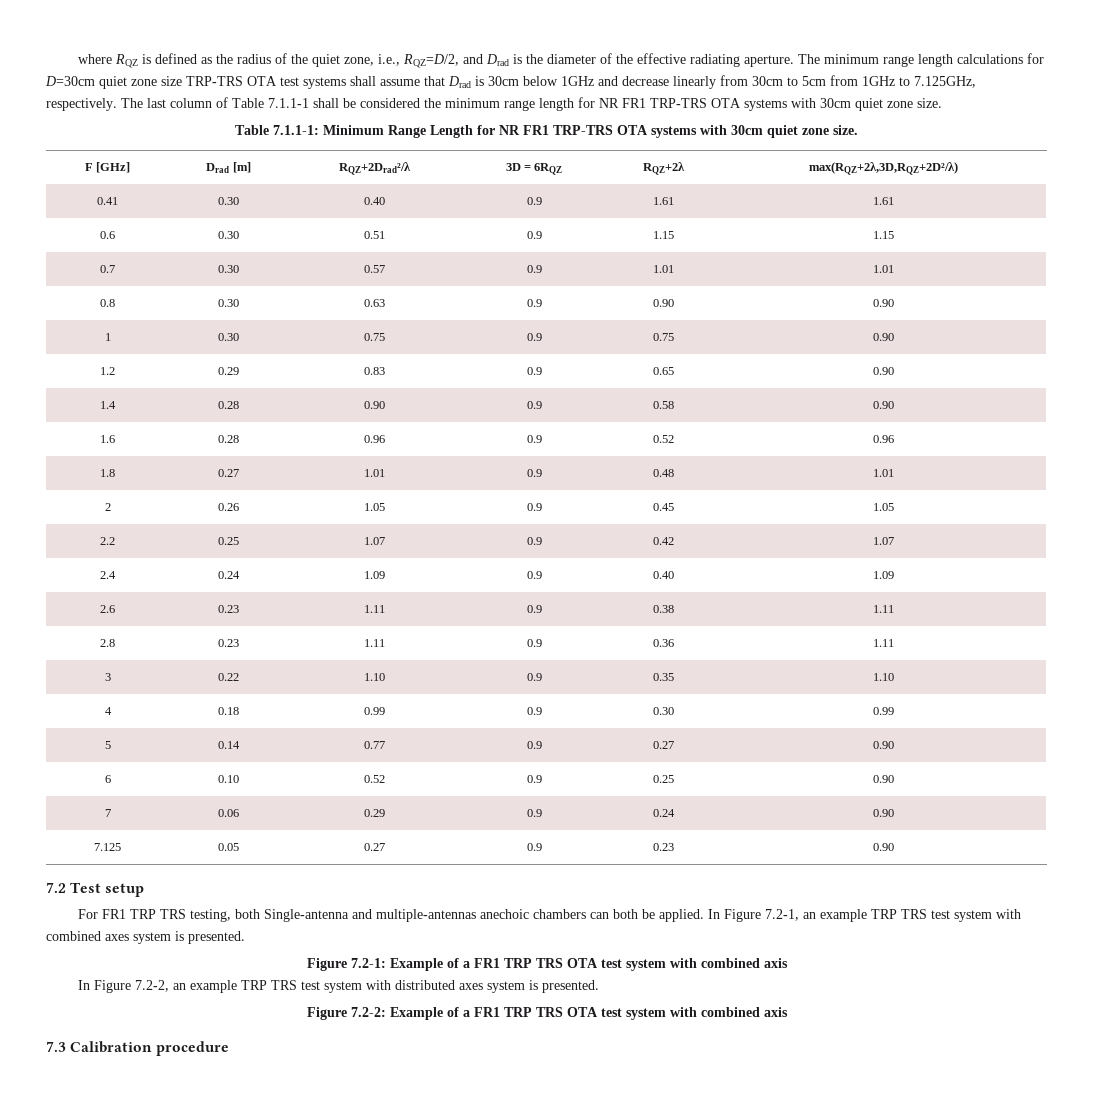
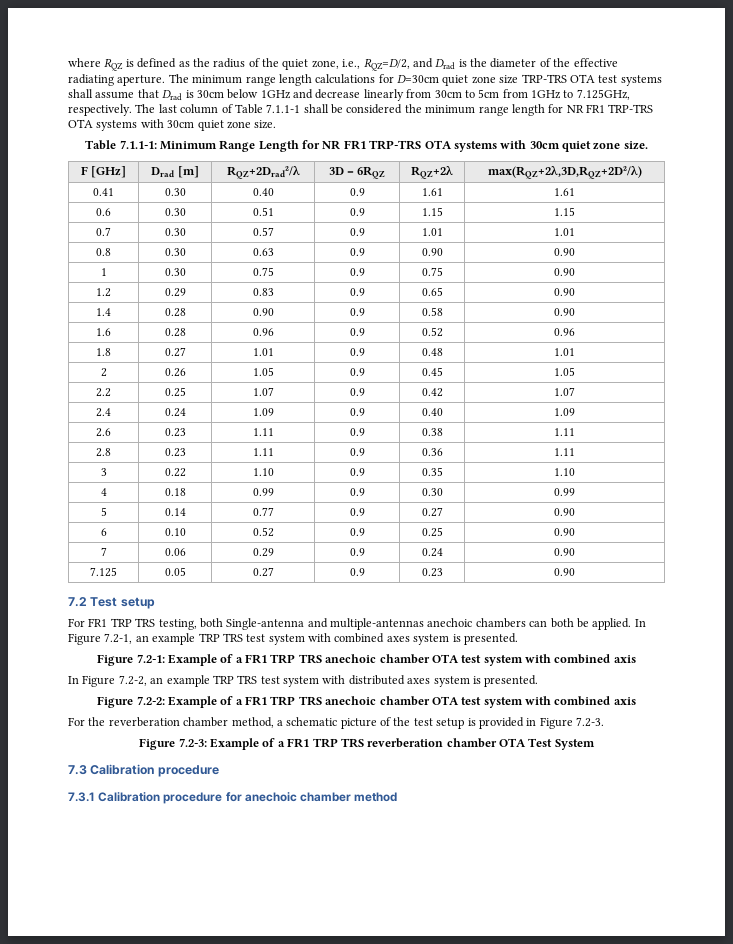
(563, 963) none -> [325,654,430,664] anechoic chamber
[566,1007,788,1020] [46,1041,230,1056] OTA test system with combined axis // 7.3 Calibration procedure -> [325,696,636,708] [68,717,604,729] [139,738,595,750] [68,764,219,777] [68,792,398,804] anechoic chamber OTA test system with combined axis // For the reverberation chamber method, a schematic picture of the test setup is provided in Figure 7.2-3. // Figure 7.2-3: Example of a FR1 TRP TRS reverberation chamber OTA Test System // 7.3 Calibration procedure // 7.3.1 Calibration procedure for anechoic chamber method

